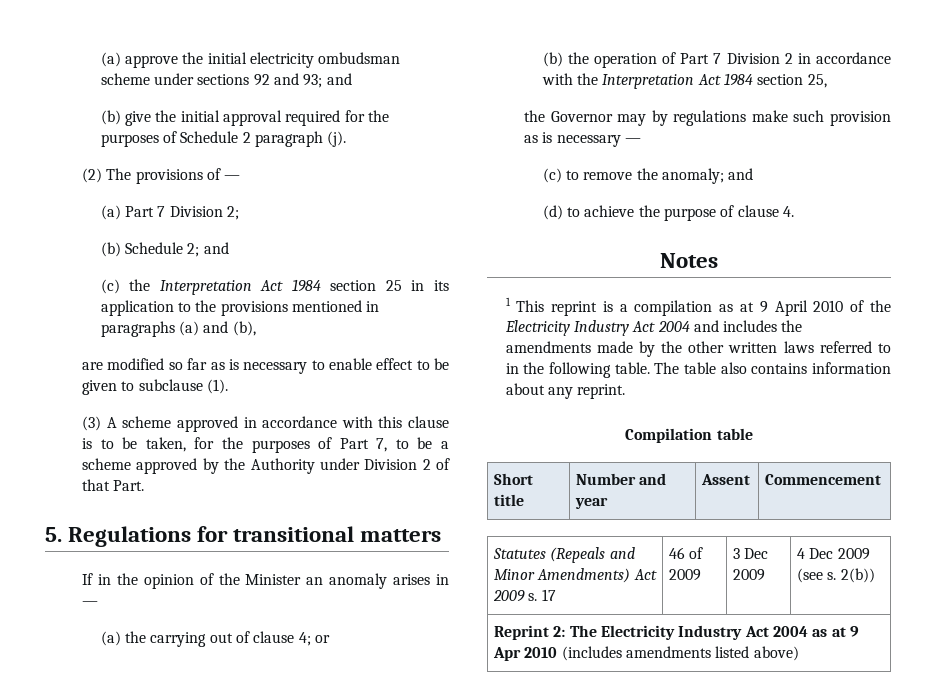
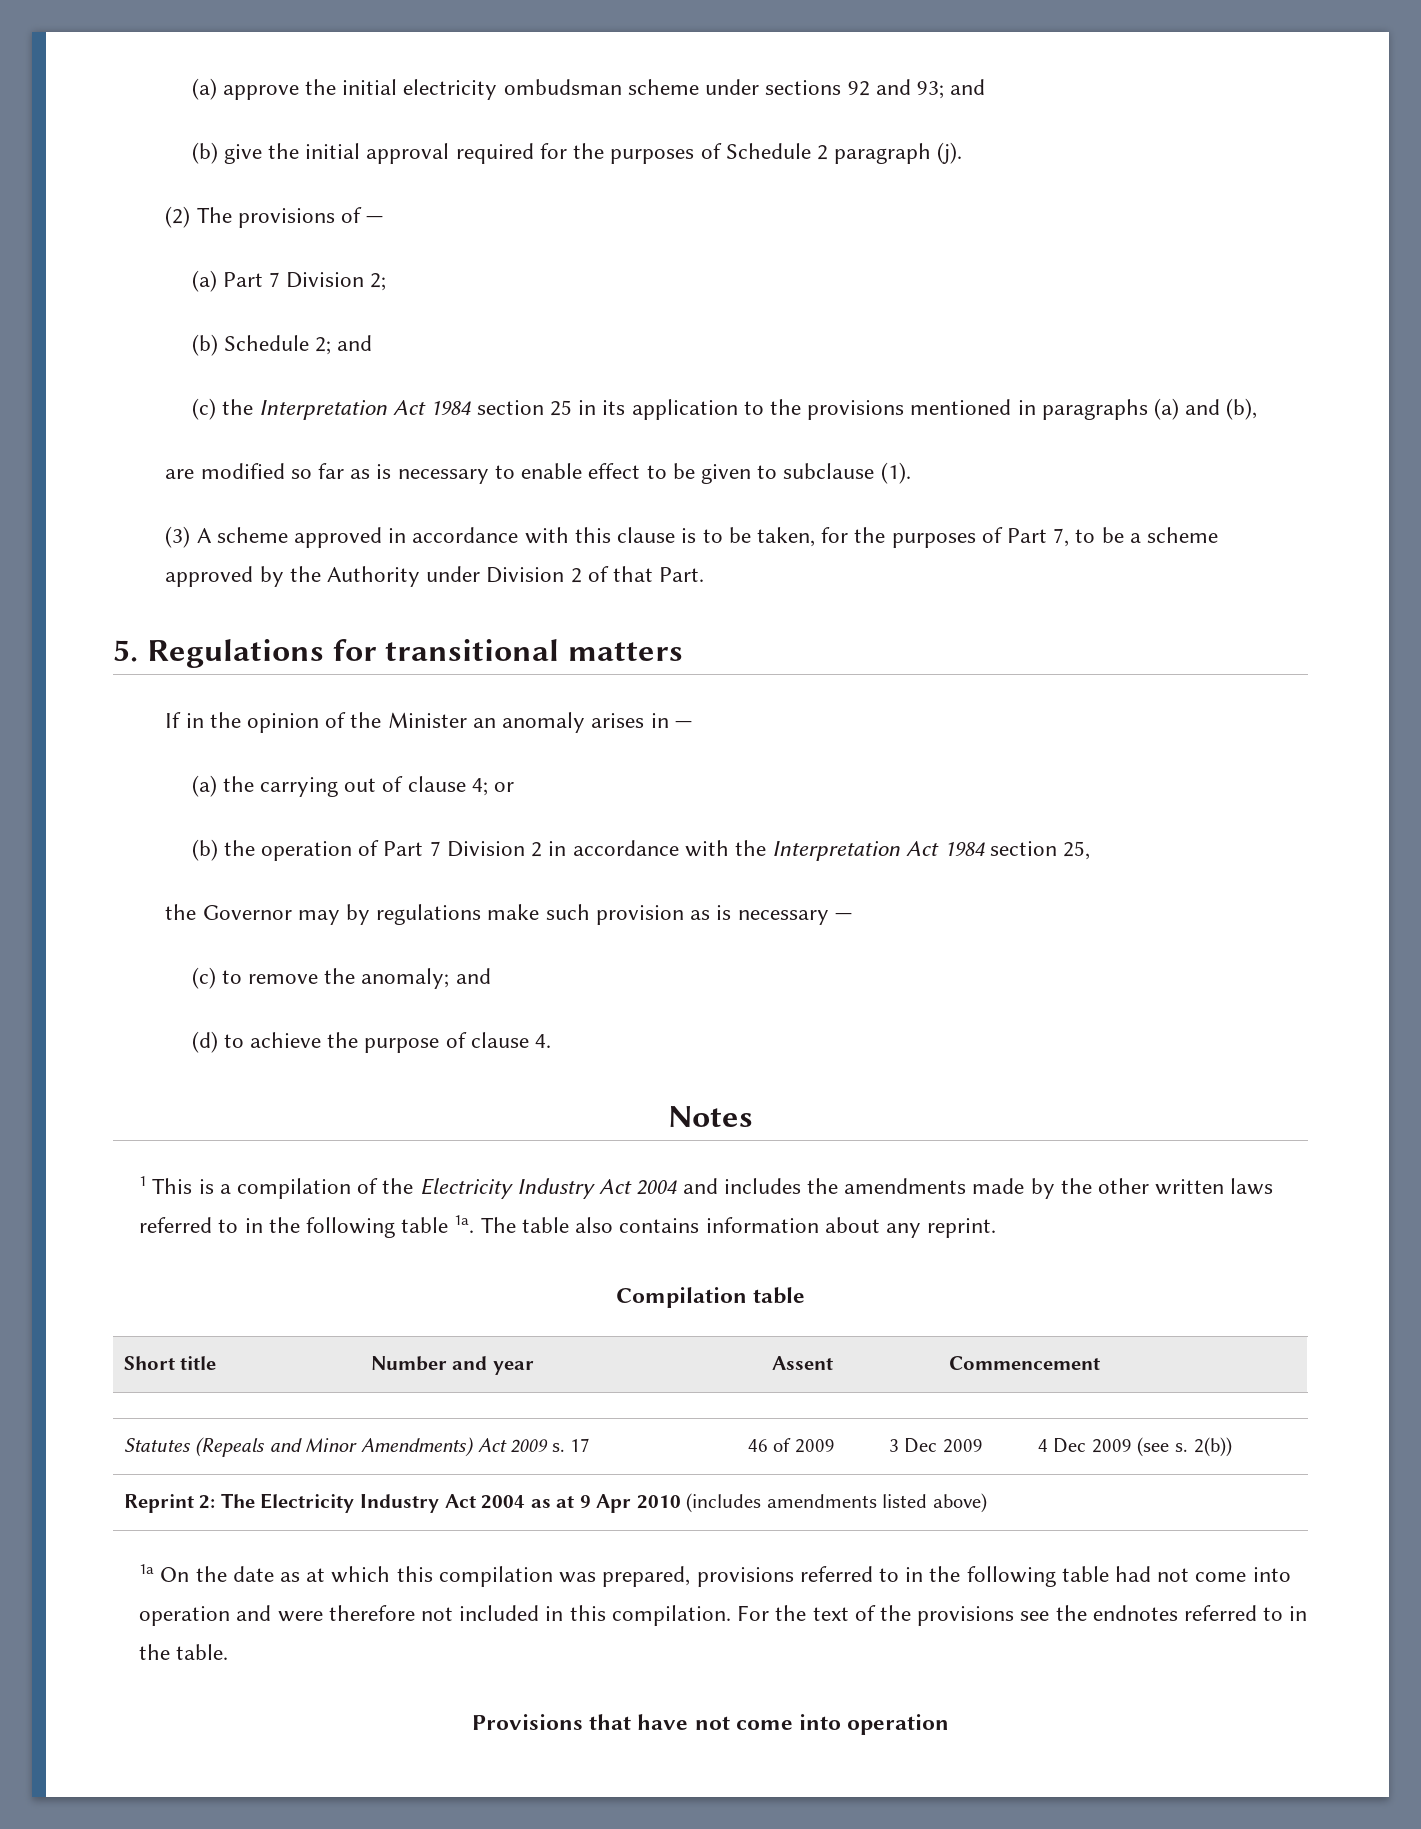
[551,301,598,316] reprint -> (193, 1186) none
[719,300,844,316] as at 9 April 2010 -> (352, 1188) none
[614,362,650,374] table. -> [401,1215,475,1233] table 1a.
(799, 653) none -> [139,1564,1291,1587] [139,1605,1308,1626] [139,1644,229,1660] [471,1714,950,1735] // 1a On the date as at which this compilation was prepared, provisions referred to in the following table had not come into operation and were therefore not included in this compilation. For the text of the provisions see the endnotes referred to in the table. // Provisions that have not come into operation

